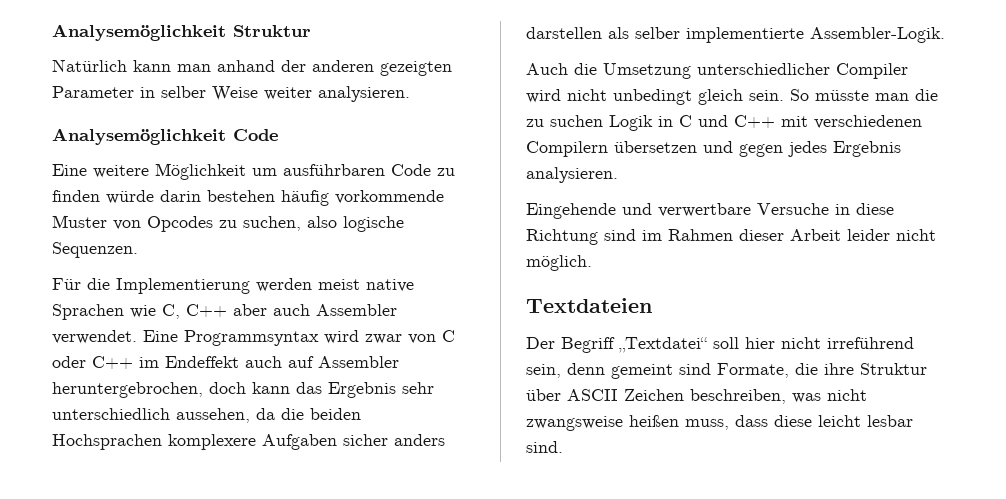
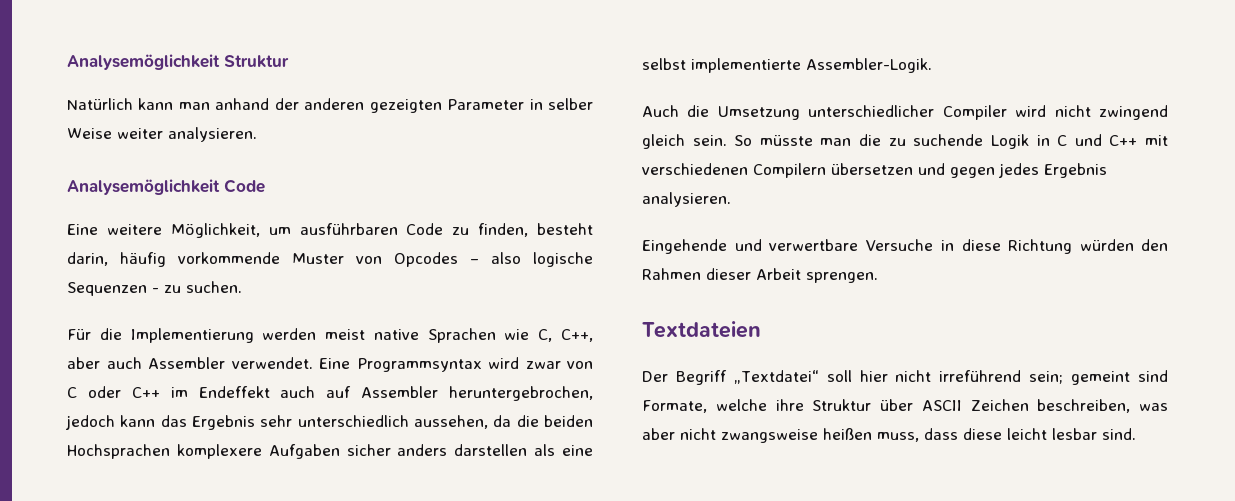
[155,163,246,180] Möglichkeit -> [170,223,260,238] Möglichkeit,
[52,190,275,204] finden würde darin bestehen -> [478,223,593,237] [67,252,108,266] finden, besteht darin,
[219,216,404,232] [52,242,138,258] zu suchen, also logische Sequenzen. -> [470,252,593,267] [67,281,242,296] – also logische Sequenzen - zu suchen.
[186,304,227,317] C++ -> [561,329,593,342] C++,
[209,382,246,394] doch -> [65,415,115,430] jedoch
[635,27,680,39] selber -> [561,445,593,456] [642,58,686,70] eine selbst
[613,89,692,105] unbedingt -> [1099,105,1168,120] zwingend
[550,115,603,127] suchen -> [913,134,984,146] suchende
[604,229,662,241] sind im -> [1079,239,1168,251] würden den
[847,229,936,241] [526,255,592,271] leider nicht möglich. -> [806,272,878,283] sprengen.
[526,363,605,378] sein, denn -> [1029,371,1064,384] sein;
[795,363,818,375] die -> [715,399,767,411] welche
(821, 398) none -> [642,428,675,440] aber

